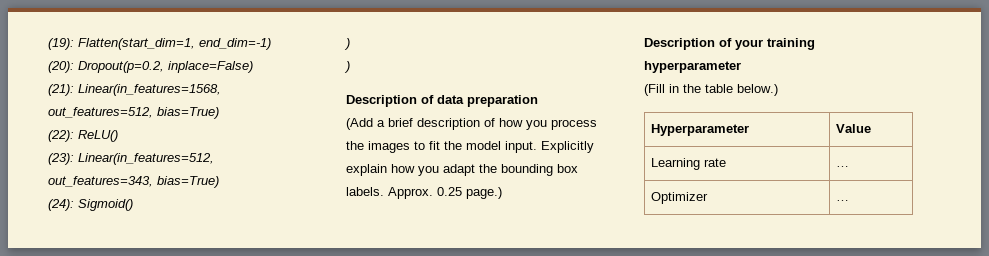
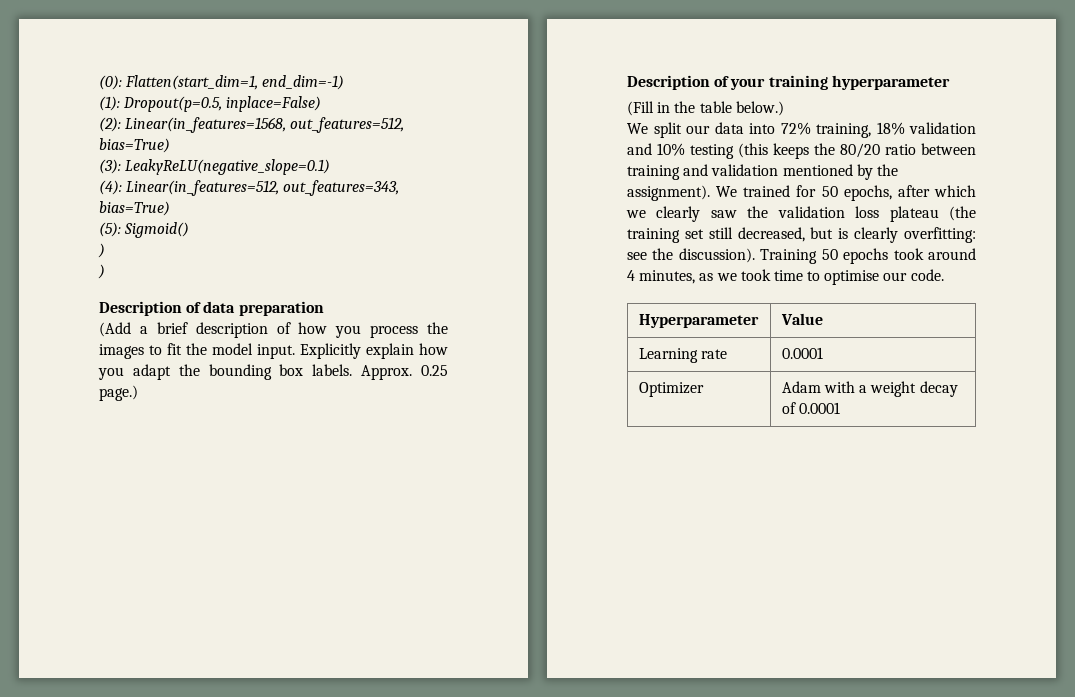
[48,38,74,50] (19): -> [99,75,122,90] (0):
[48,61,164,73] (20): Dropout(p=0.2, -> [99,96,223,112] (1): Dropout(p=0.5,
[48,84,74,96] (21): -> [99,117,121,132] (2):
[48,130,118,142] [48,153,74,165] (22): ReLU() // (23): -> [99,159,331,175] [99,180,122,195] (3): LeakyReLU(negative_slope=0.1) // (4):
[48,199,74,211] (24): -> [99,222,121,237] (5):
(778, 90) none -> [627,122,976,138] [627,143,976,159] [627,164,898,180] [627,185,976,201] [626,206,976,222] [627,227,976,243] [627,248,976,264] [627,269,944,285] // We split our data into 72% training, 18% validation and 10% testing (this keeps the 80/20 ratio between training and validation mentioned by the assignment). We trained for 50 epochs, after which we clearly saw the validation loss plateau (the training set still decreased, but is clearly overfitting: see the discussion). Training 50 epochs took around 4 minutes, as we took time to optimise our code.
[836,166,850,167] … -> [781,347,823,359] 0.0001
[836,200,850,201] … -> [781,381,958,397] [781,402,840,414] Adam with a weight decay of 0.0001

